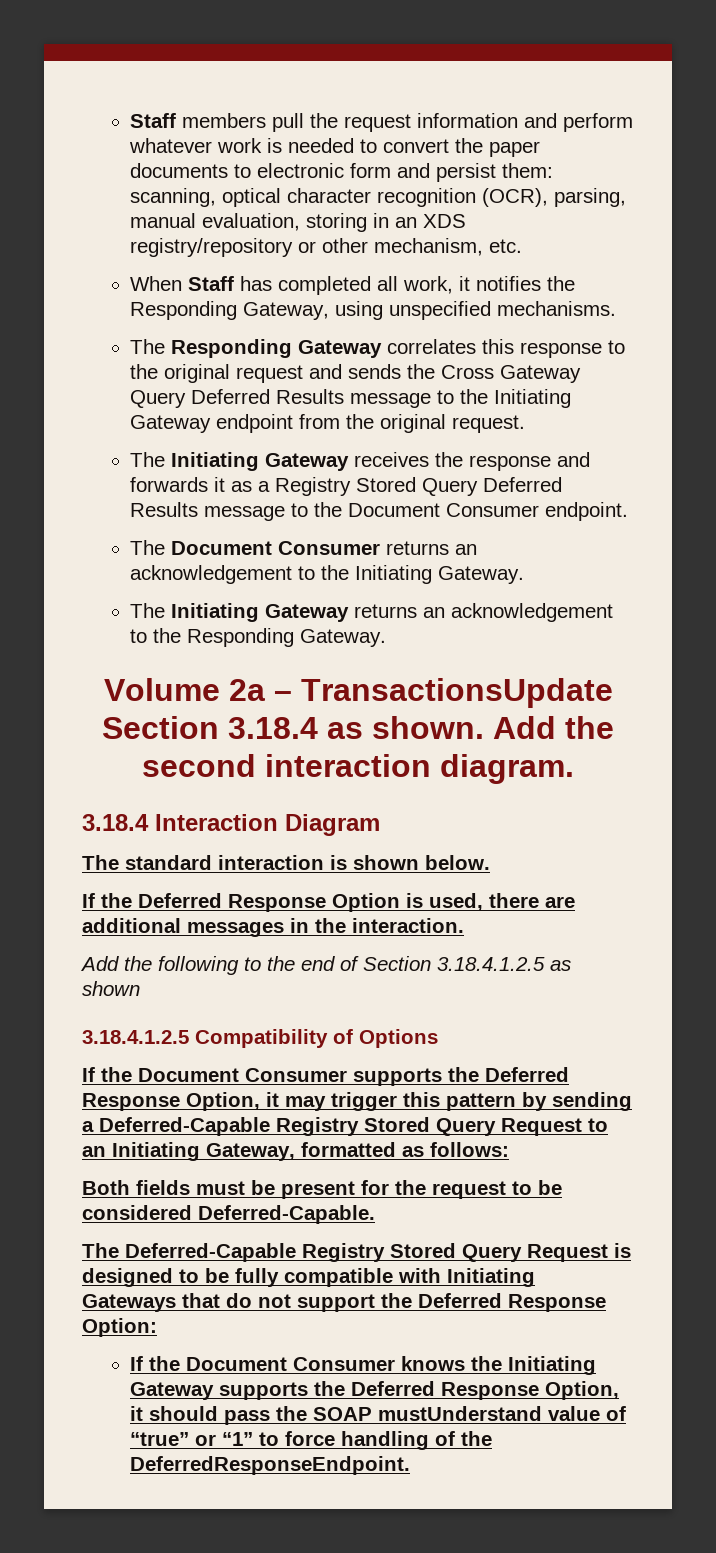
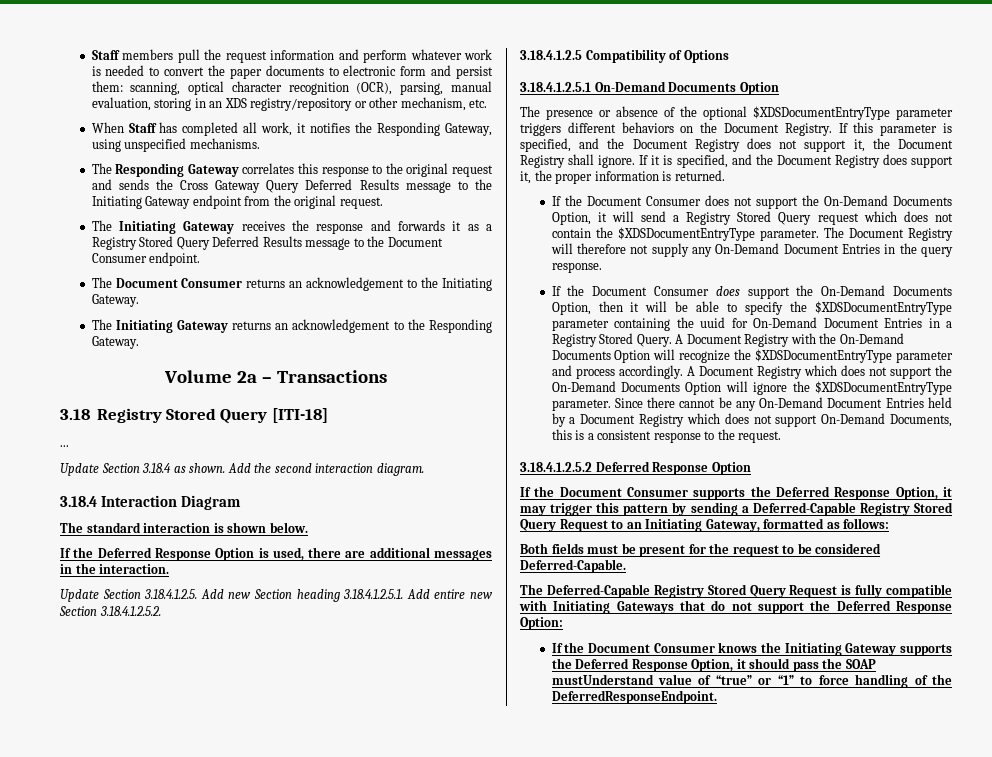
[300,678,613,708] TransactionsUpdate -> [276,370,387,383] [60,408,328,424] [60,445,69,447] [60,463,99,476] Transactions // 3.18 Registry Stored Query [ITI-18] // ... // Update
[80,956,571,975] [82,981,140,996] [82,1029,438,1048] Add the following to the end of Section 3.18.4.1.2.5 as shown // 3.18.4.1.2.5 Compatibility of Options -> [60,589,494,602] [59,606,161,616] [520,49,729,63] [520,81,779,95] [520,106,953,120] [520,122,952,136] [520,138,953,152] [520,154,953,168] [520,170,725,184] [551,195,952,209] [551,211,953,225] [551,227,953,241] [550,243,953,257] [551,262,602,273] [551,285,952,299] [551,301,952,315] [551,317,952,331] [551,333,904,347] [551,349,953,363] [551,365,952,379] [551,381,952,395] [551,397,952,411] [551,413,952,427] [551,429,782,443] [520,461,751,475] Update Section 3.18.4.1.2.5. Add new Section heading 3.18.4.1.2.5.1. Add entire new Section 3.18.4.1.2.5.2. // 3.18.4.1.2.5 Compatibility of Options // 3.18.4.1.2.5.1 On-Demand Documents Option // The presence or absence of the optional $XDSDocumentEntryType parameter triggers different behaviors on the Document Registry. If this parameter is specified, and the Document Registry does not support it, the Document Registry shall ignore. If it is specified, and the Document Registry does support it, the proper information is returned. // If the Document Consumer does not support the On-Demand Documents Option, it will send a Registry Stored Query request which does not contain the $XDSDocumentEntryType parameter. The Document Registry will therefore not supply any On-Demand Document Entries in the query response. // If the Document Consumer does support the On-Demand Documents Option, then it will be able to specify the $XDSDocumentEntryType parameter containing the uuid for On-Demand Document Entries in a Registry Stored Query. A Document Registry with the On-Demand Documents Option will recognize the $XDSDocumentEntryType parameter and process accordingly. A Document Registry which does not support the On-Demand Documents Option will ignore the $XDSDocumentEntryType parameter. Since there cannot be any On-Demand Document Entries held by a Document Registry which does not support On-Demand Documents, this is a consistent response to the request. // 3.18.4.1.2.5.2 Deferred Response Option
[82,1268,229,1287] designed to be -> (852, 590) none

